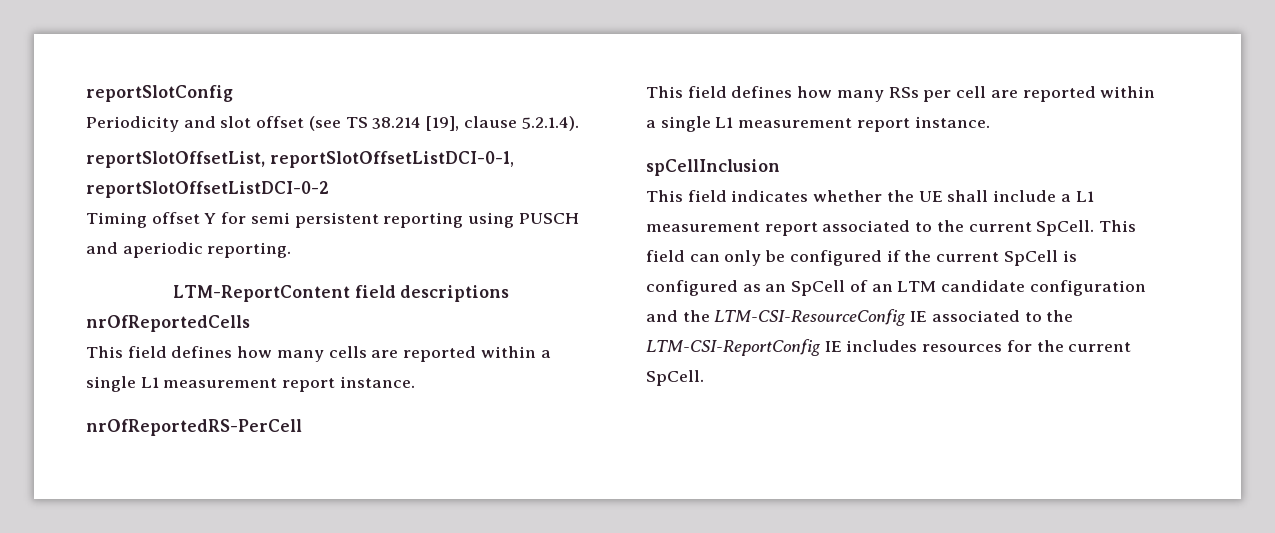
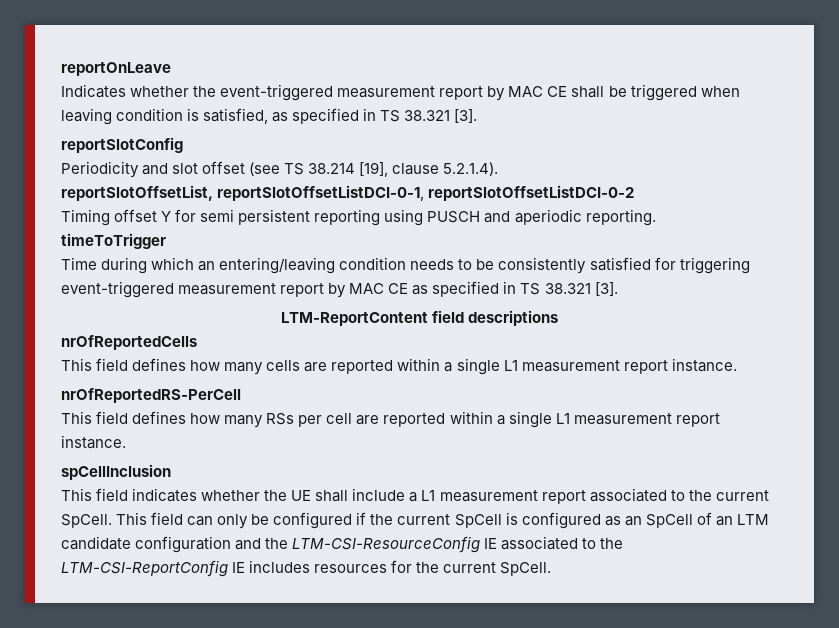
(86, 93) none -> [61,62,171,76] [61,84,740,101] [61,108,478,125] reportOnLeave // Indicates whether the event-triggered measurement report by MAC CE shall be triggered when leaving condition is satisfied, as specified in TS 38.321 [3]. //
(292, 250) none -> [61,233,166,249] [61,257,750,274] [61,281,618,298] // timeToTrigger // Time during which an entering/leaving condition needs to be consistently satisfied for triggering event-triggered measurement report by MAC CE as specified in TS 38.321 [3].

